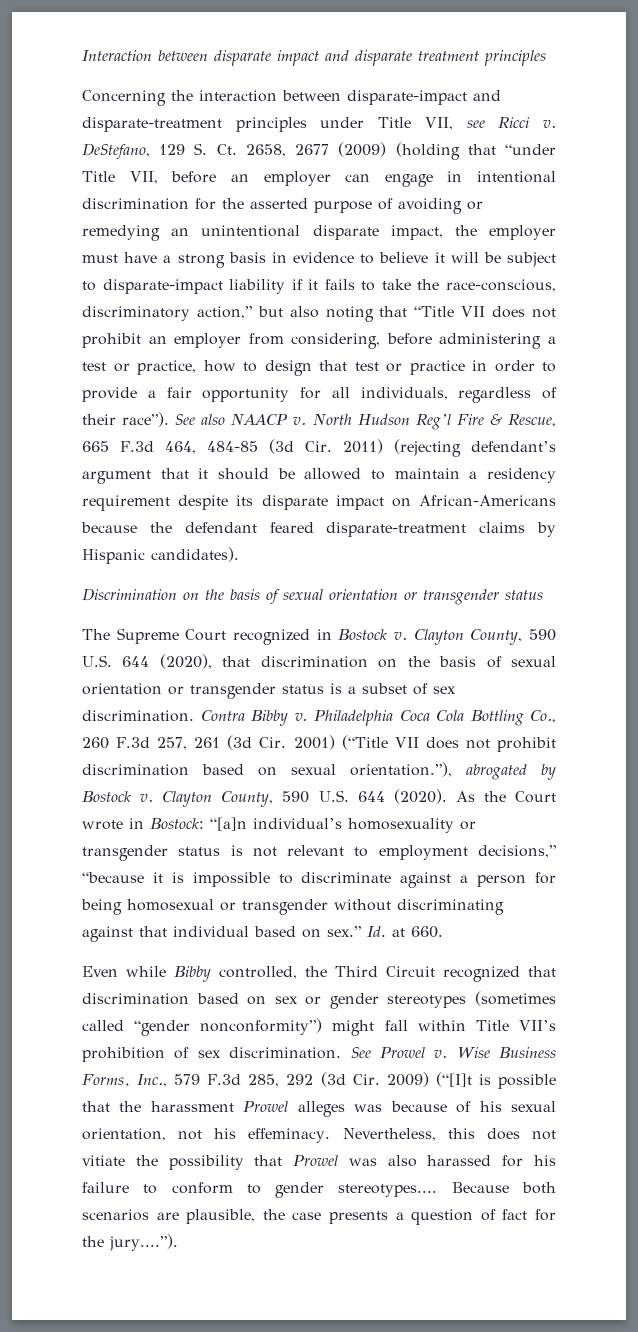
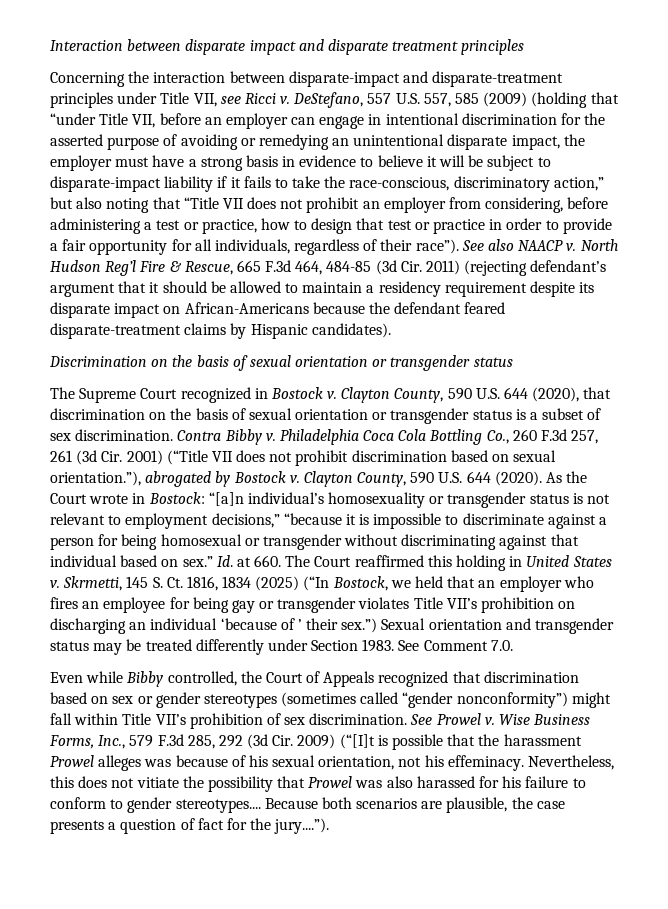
[159,143,330,157] 129 S. Ct. 2658, 2677 -> [367,93,480,107] 557 U.S. 557, 585
(443, 932) none -> [285,555,612,571] [50,576,594,592] [50,597,576,613] [50,618,615,634] [50,639,513,655] The Court reaffirmed this holding in United States v. Skrmetti, 145 S. Ct. 1816, 1834 (2025) (“In Bostock, we held that an employer who fires an employee for being gay or transgender violates Title VII’s prohibition on discharging an individual ‘because of ’ their sex.”) Sexual orientation and transgender status may be treated differently under Section 1983. See Comment 7.0.
[335,966,435,977] Third Circuit -> [265,671,375,687] Court of Appeals

